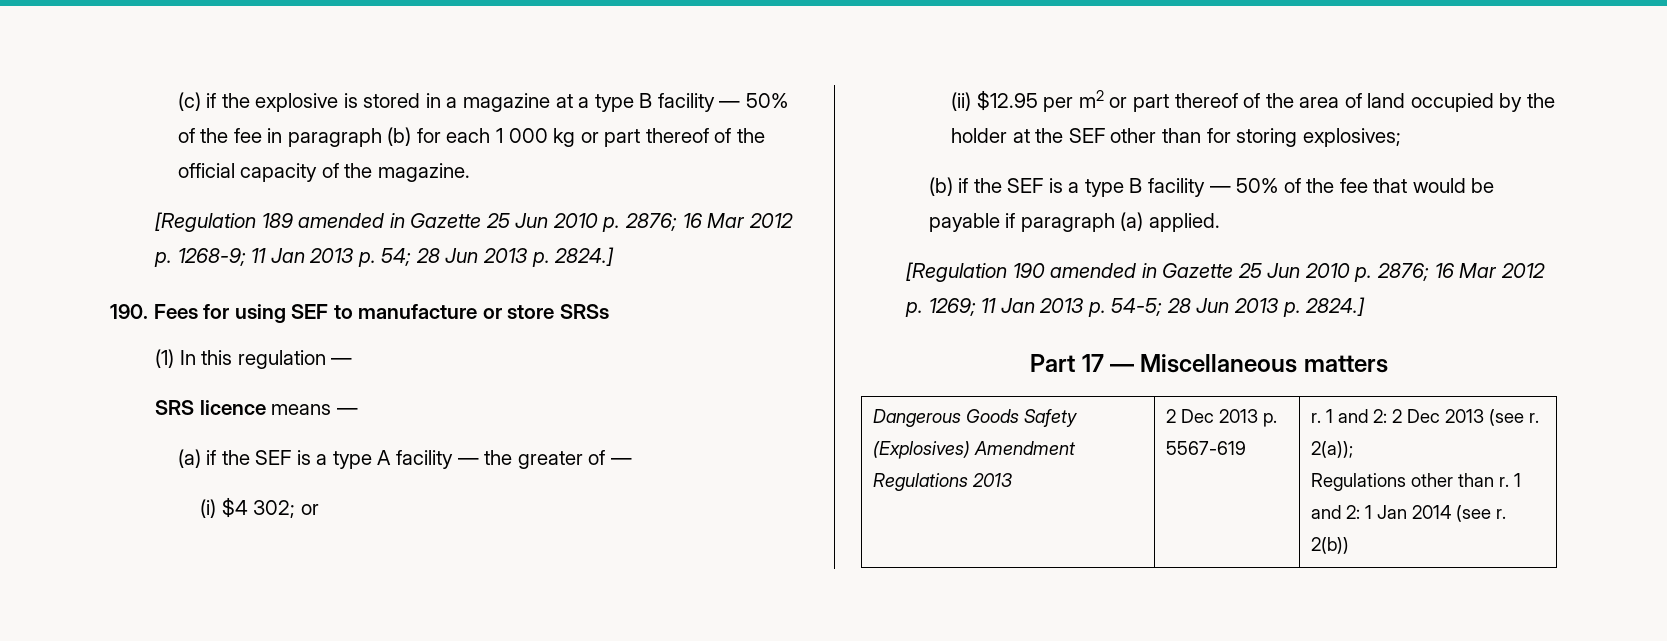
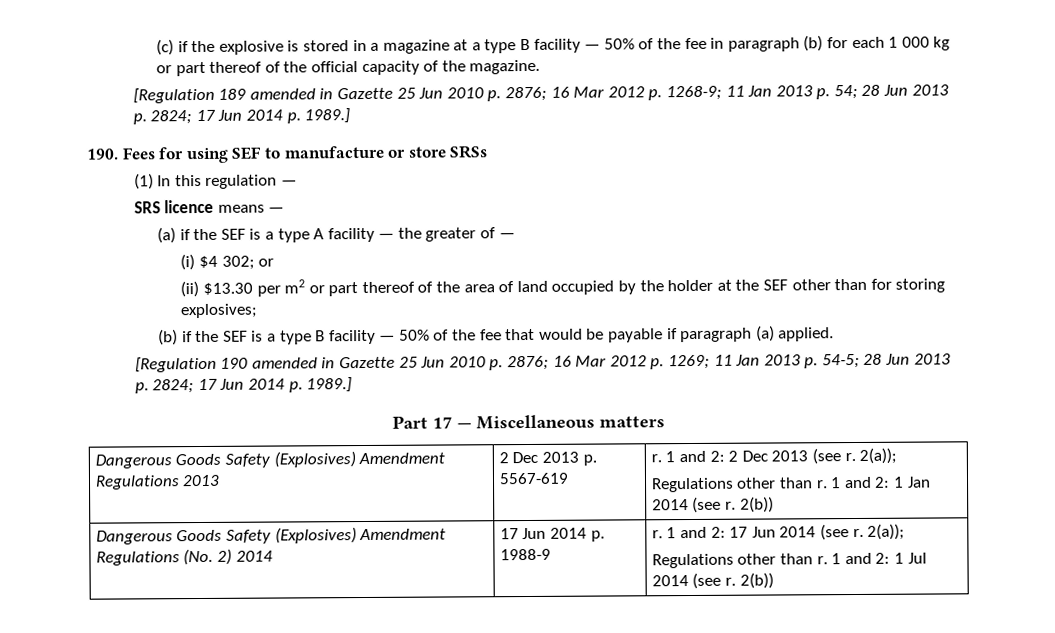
[554,247,615,266] 2824.] -> [150,108,351,125] 2824; 17 Jun 2014 p. 1989.]
[976,90,1038,111] $12.95 -> [202,282,253,295] $13.30
[1305,297,1366,316] 2824.] -> [152,377,353,394] 2824; 17 Jun 2014 p. 1989.]
(1350, 545) none -> [95,527,447,545] [95,548,273,566] [499,527,605,542] [499,548,551,561] [651,523,906,541] [651,552,927,569] [651,572,774,589] // Dangerous Goods Safety (Explosives) Amendment Regulations (No. 2) 2014 | 17 Jun 2014 p. 1988-9 | r. 1 and 2: 17 Jun 2014 (see r. 2(a)); // Regulations other than r. 1 and 2: 1 Jul 2014 (see r. 2(b))

